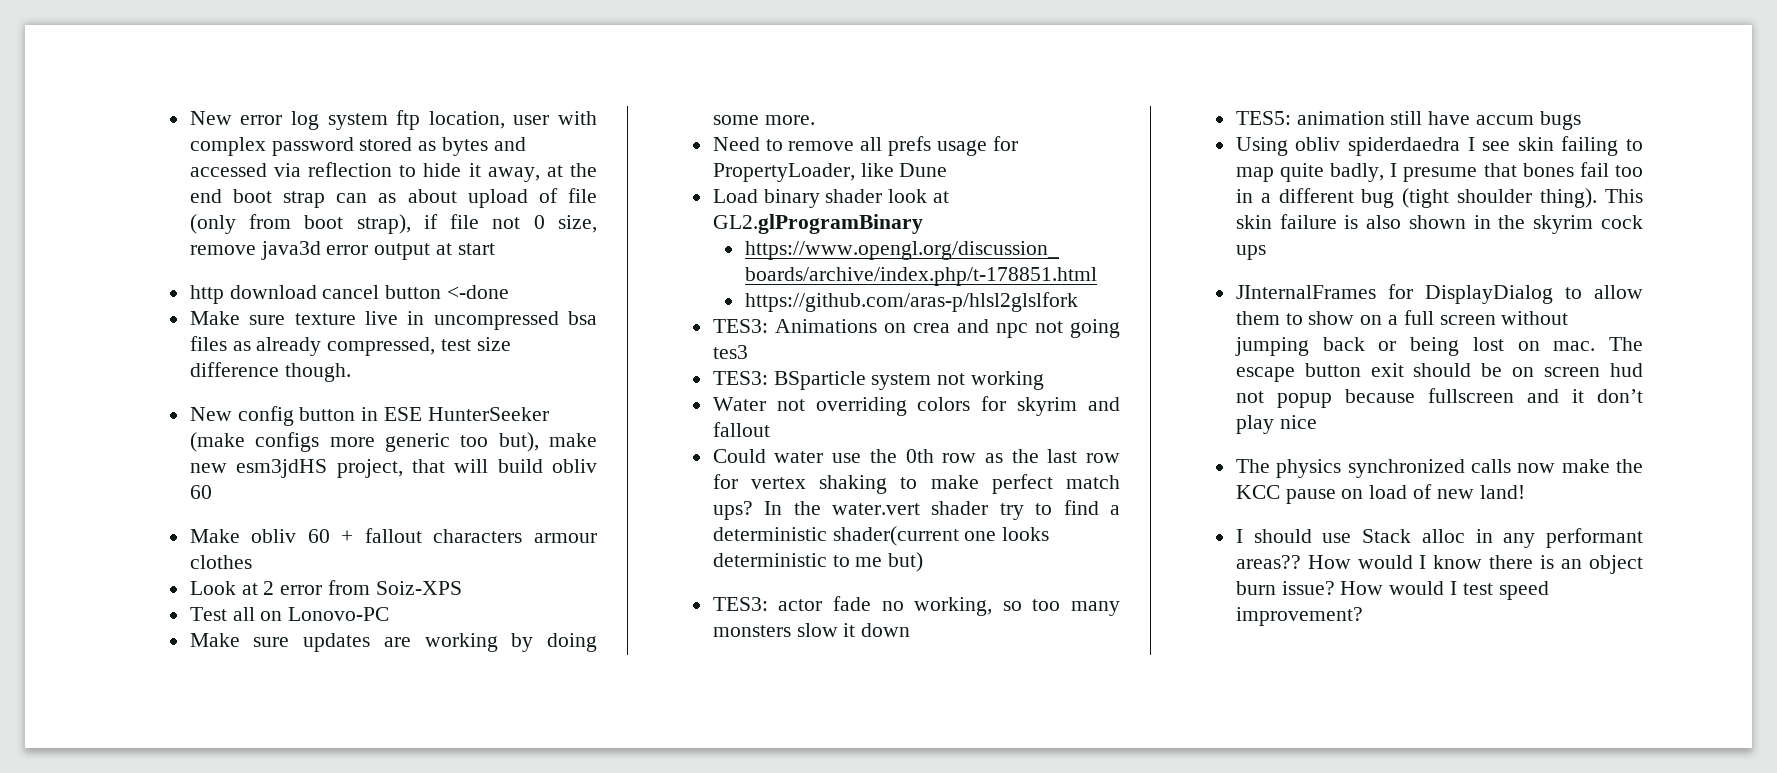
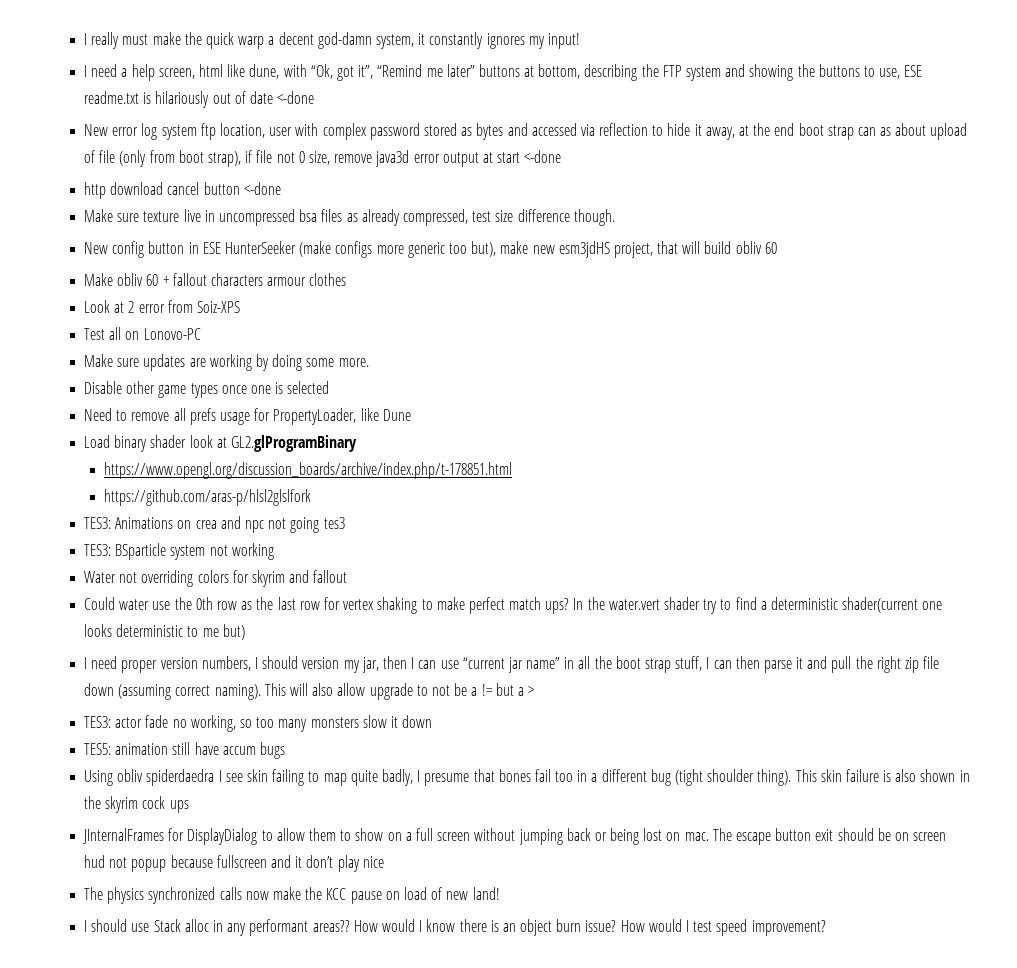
(189, 118) none -> [84,32,580,49] [84,64,923,81] [84,91,315,108] I really must make the quick warp a decent god-damn system, it constantly ignores my input! // I need a help screen, html like dune, with “Ok, got it”, “Remind me later” buttons at bottom, describing the FTP system and showing the buttons to use, ESE readme.txt is hilariously out of date <-done //
(495, 249) none -> [524,150,562,163] <-done
(815, 120) none -> [84,381,330,398] // Disable other game types once one is selected
(924, 562) none -> [84,656,940,673] [84,683,535,700] // I need proper version numbers, I should version my jar, then I can use “current jar name” in all the boot strap stuff, I can then parse it and pull the right zip file down (assuming correct naming). This will also allow upgrade to not be a != but a >

